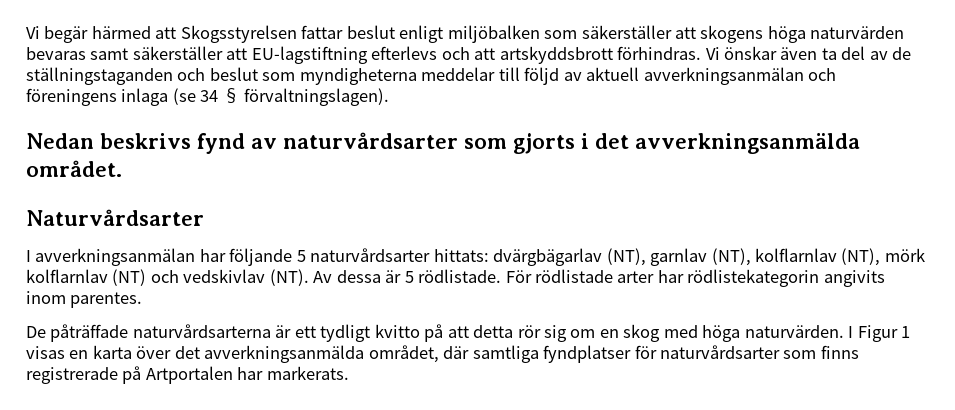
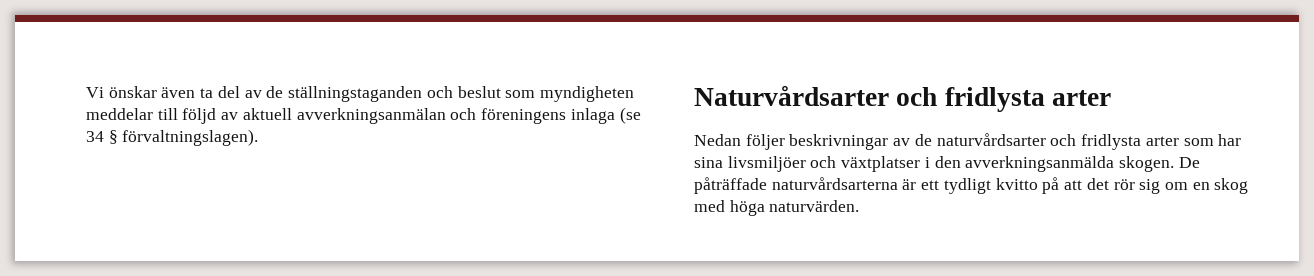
[26,25,905,43] [26,46,720,64] Vi begär härmed att Skogsstyrelsen fattar beslut enligt miljöbalken som säkerställer att skogens höga naturvärden bevaras samt säkerställer att EU-lagstiftning efterlevs och att artskyddsbrott förhindras. Vi -> [86,87,104,98] Vi
[299,68,417,85] myndigheterna -> [539,86,634,102] myndigheten
[26,132,860,154] [26,160,122,177] [26,209,204,226] [26,248,925,266] [26,269,885,287] [26,291,143,308] Nedan beskrivs fynd av naturvårdsarter som gjorts i det avverkningsanmälda området. // Naturvårdsarter // I avverkningsanmälan har följande 5 naturvårdsarter hittats: dvärgbägarlav (NT), garnlav (NT), kolflarnlav (NT), mörk kolflarnlav (NT) och vedskivlav (NT). Av dessa är 5 rödlistade. För rödlistade arter har rödlistekategorin angivits inom parentes. // -> [694,85,1112,112] [694,133,1242,150] [694,156,1175,172] Naturvårdsarter och fridlysta arter // Nedan följer beskrivningar av de naturvårdsarter och fridlysta arter som har sina livsmiljöer och växtplatser i den avverkningsanmälda skogen.
[473,325,514,338] detta -> [1086,178,1109,190] det
[848,325,911,342] [26,345,859,363] [26,366,349,384] I Figur 1 visas en karta över det avverkningsanmälda området, där samtliga fyndplatser för naturvårdsarter som finns registrerade på Artportalen har markerats. -> (860, 206) none

